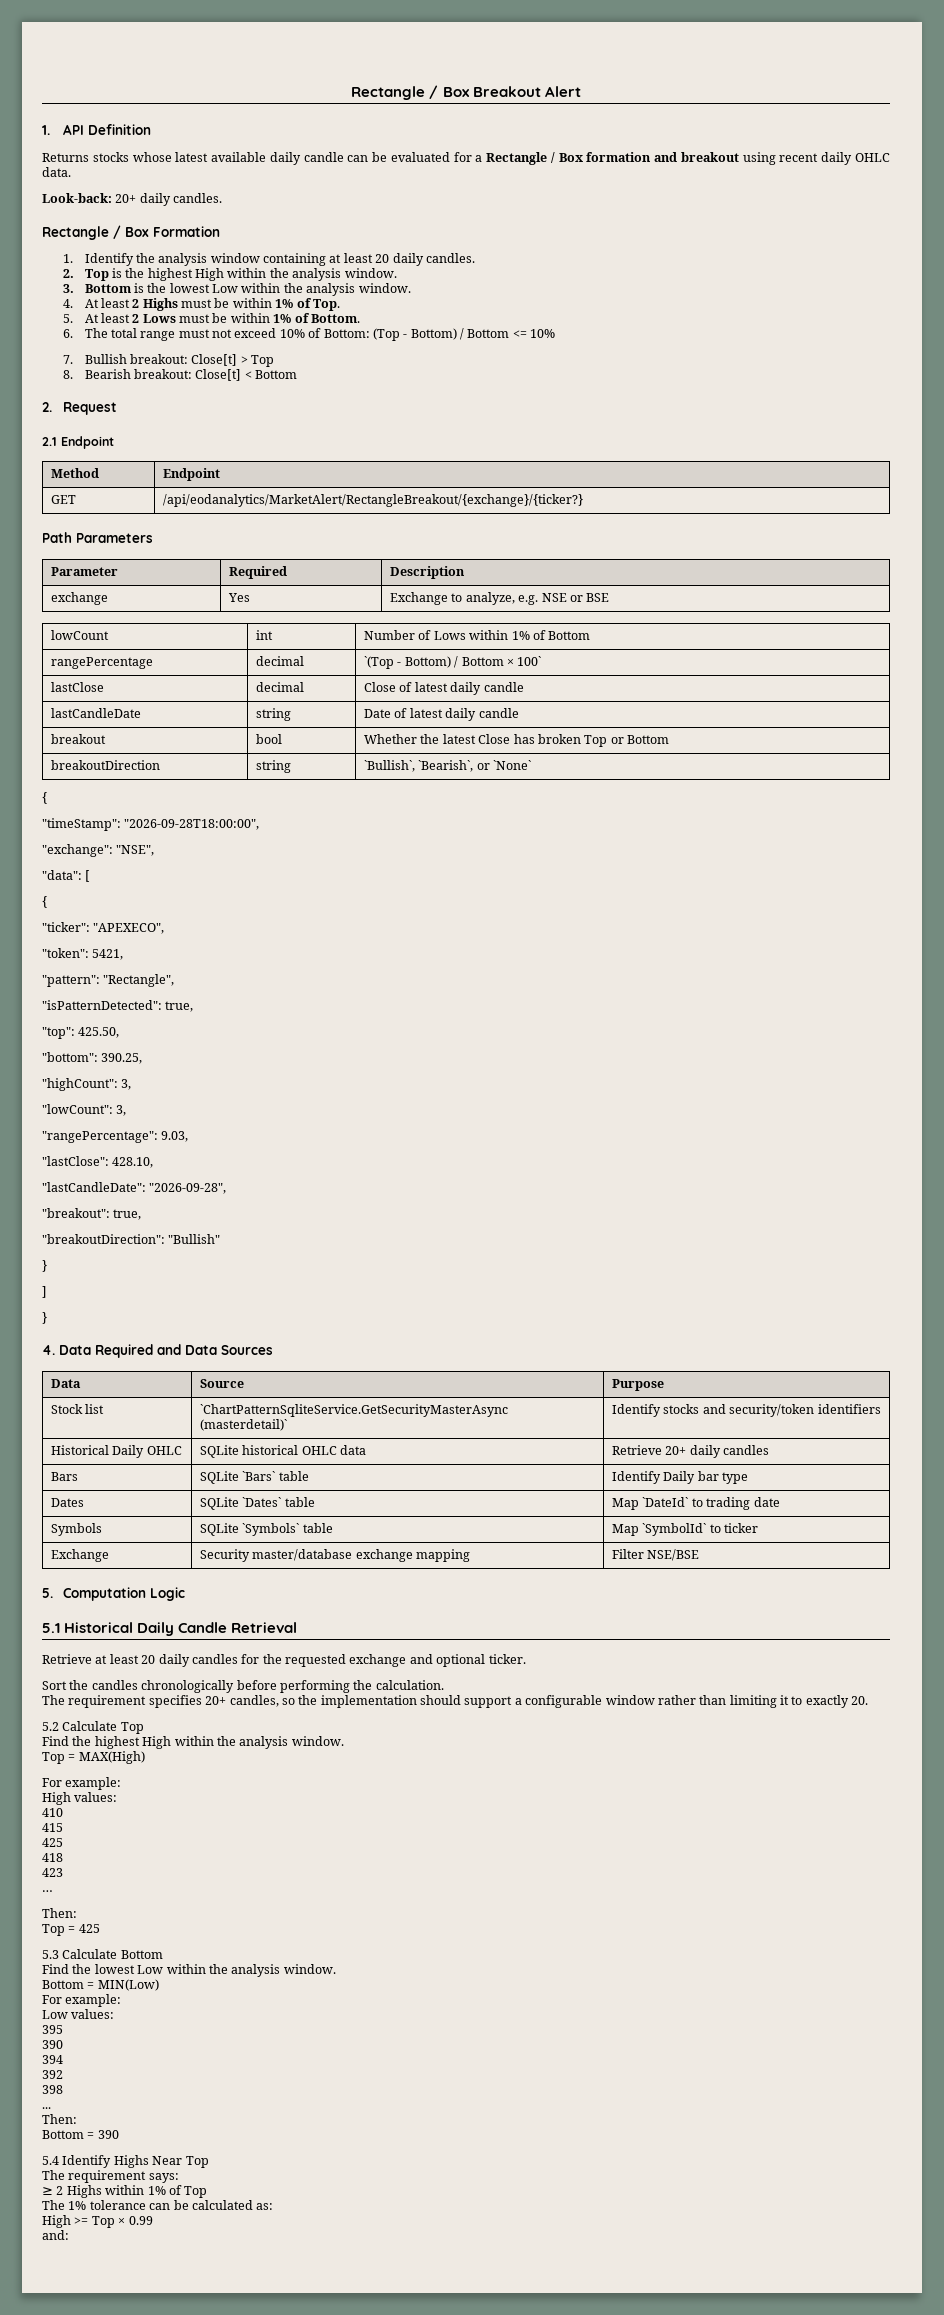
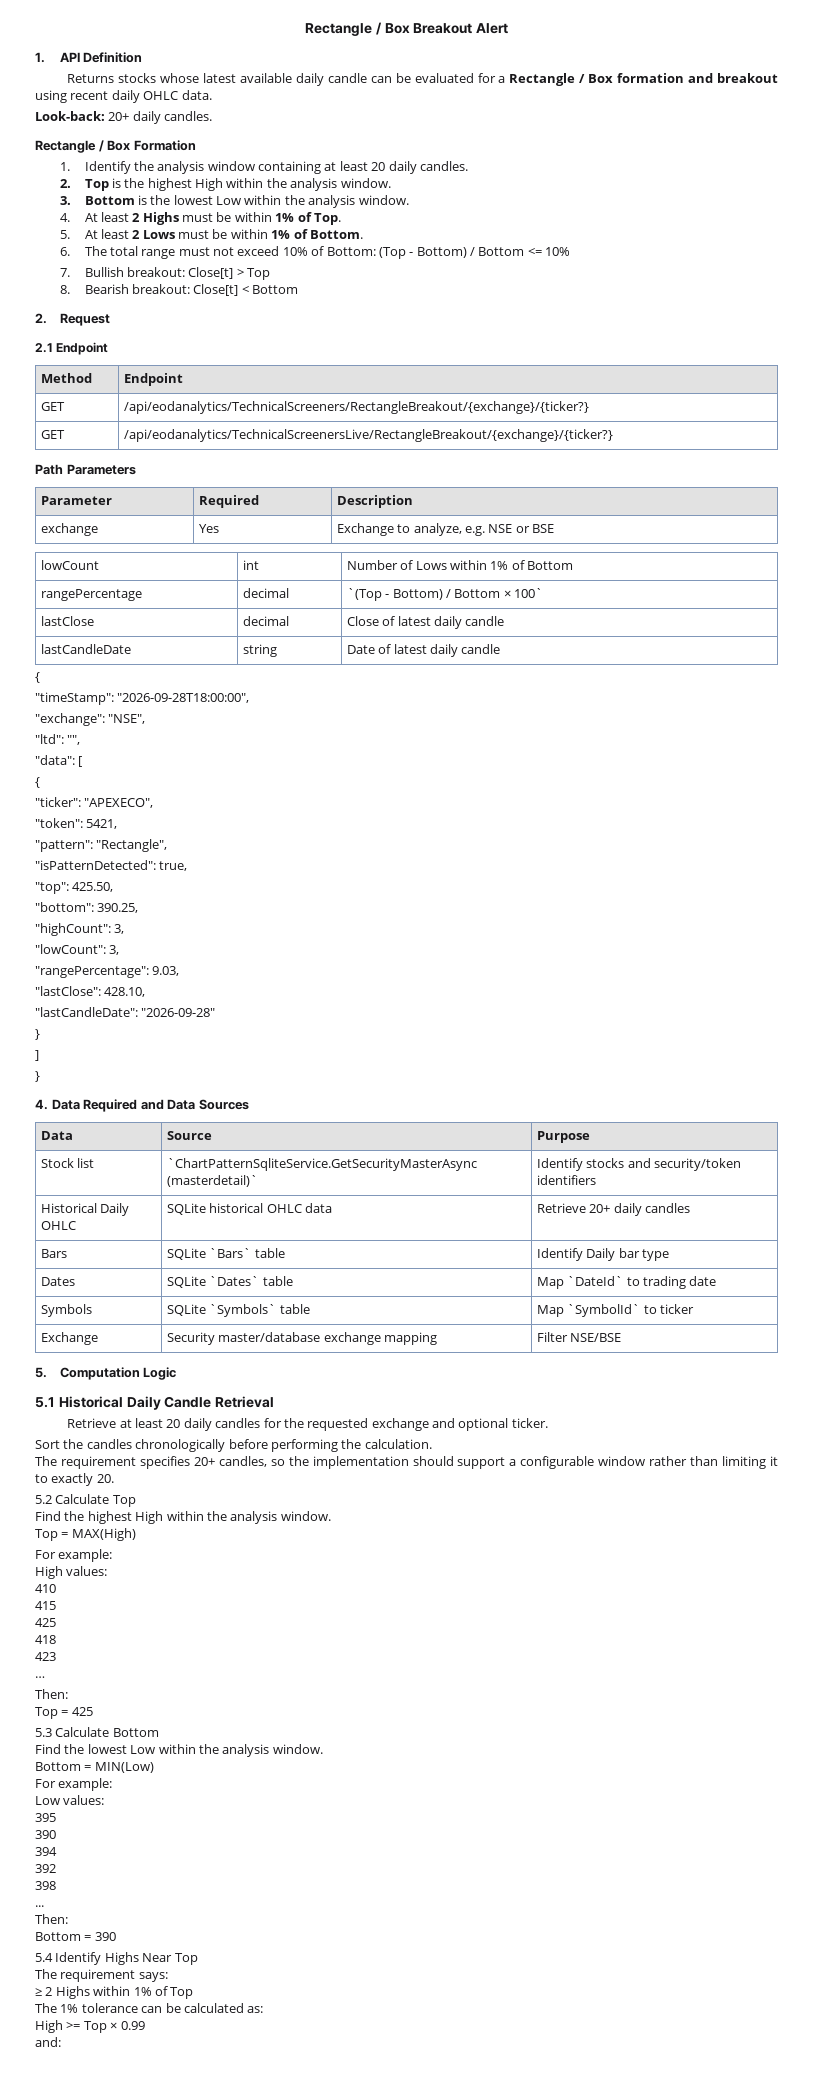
[163,494,584,507] /api/eodanalytics/MarketAlert/RectangleBreakout/{exchange}/{ticker?} -> [123,401,589,414] [40,430,65,439] [123,429,613,442] /api/eodanalytics/TechnicalScreeners/RectangleBreakout/{exchange}/{ticker?} // GET | /api/eodanalytics/TechnicalScreenersLive/RectangleBreakout/{exchange}/{ticker?}
[51,734,107,744] [256,734,283,744] [364,734,670,747] [51,760,161,770] [256,760,292,773] [364,760,532,772] // breakout | bool | Whether the latest Close has broken Top or Bottom // breakoutDirection | string | `Bullish`, `Bearish`, or `None` -> (501, 649) none
(155, 850) none -> [35,734,81,745] // "ltd": "",
[149,1183,227,1194] [42,1208,142,1220] [42,1234,221,1244] "2026-09-28", // "breakout": true, // "breakoutDirection": "Bullish" -> [141,1008,216,1017] "2026-09-28"

